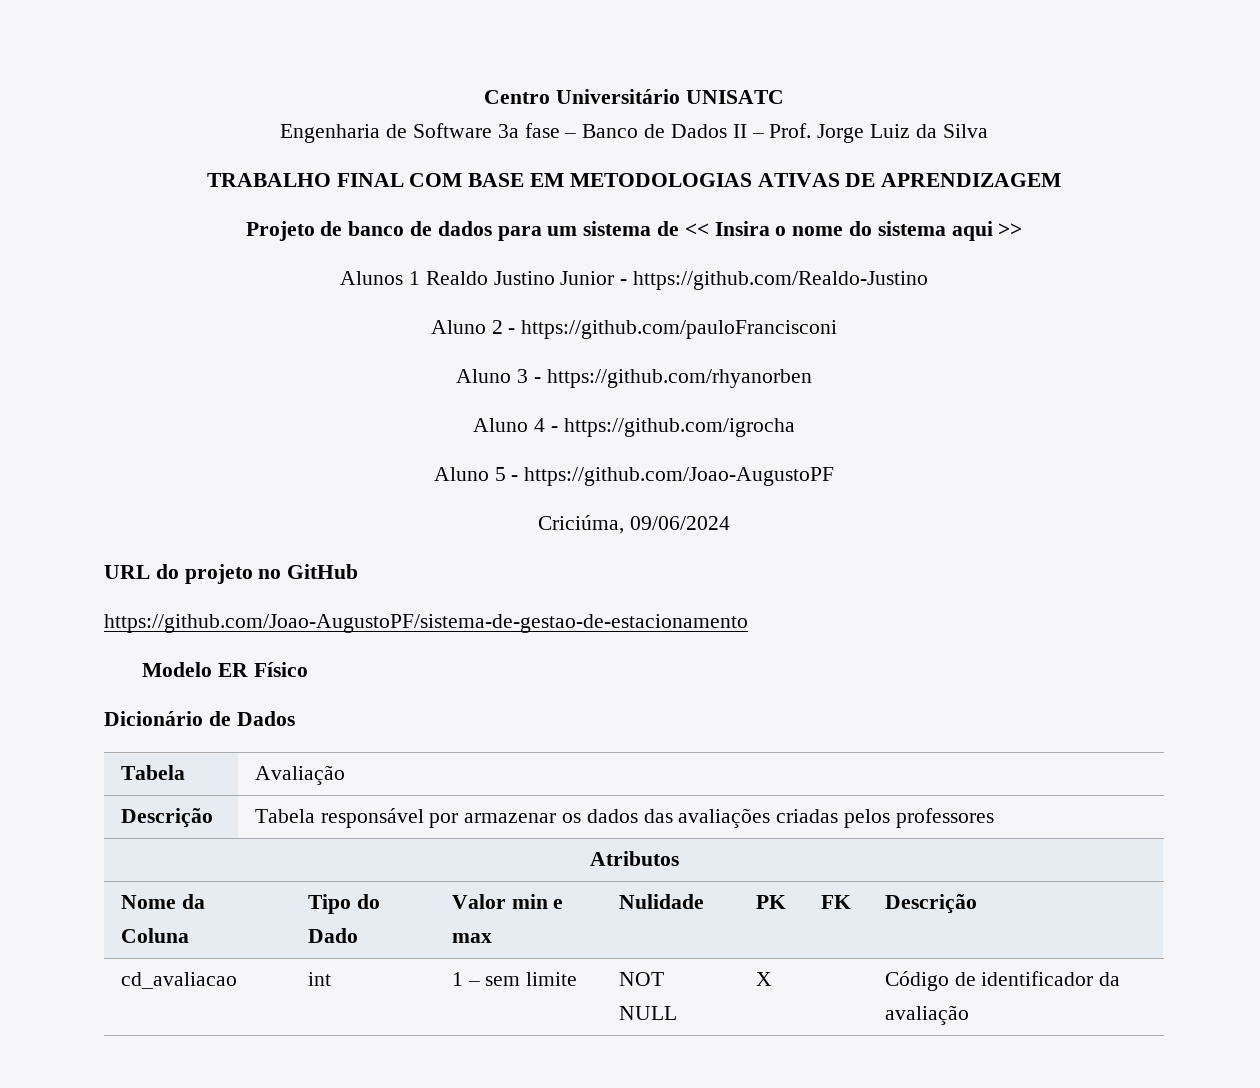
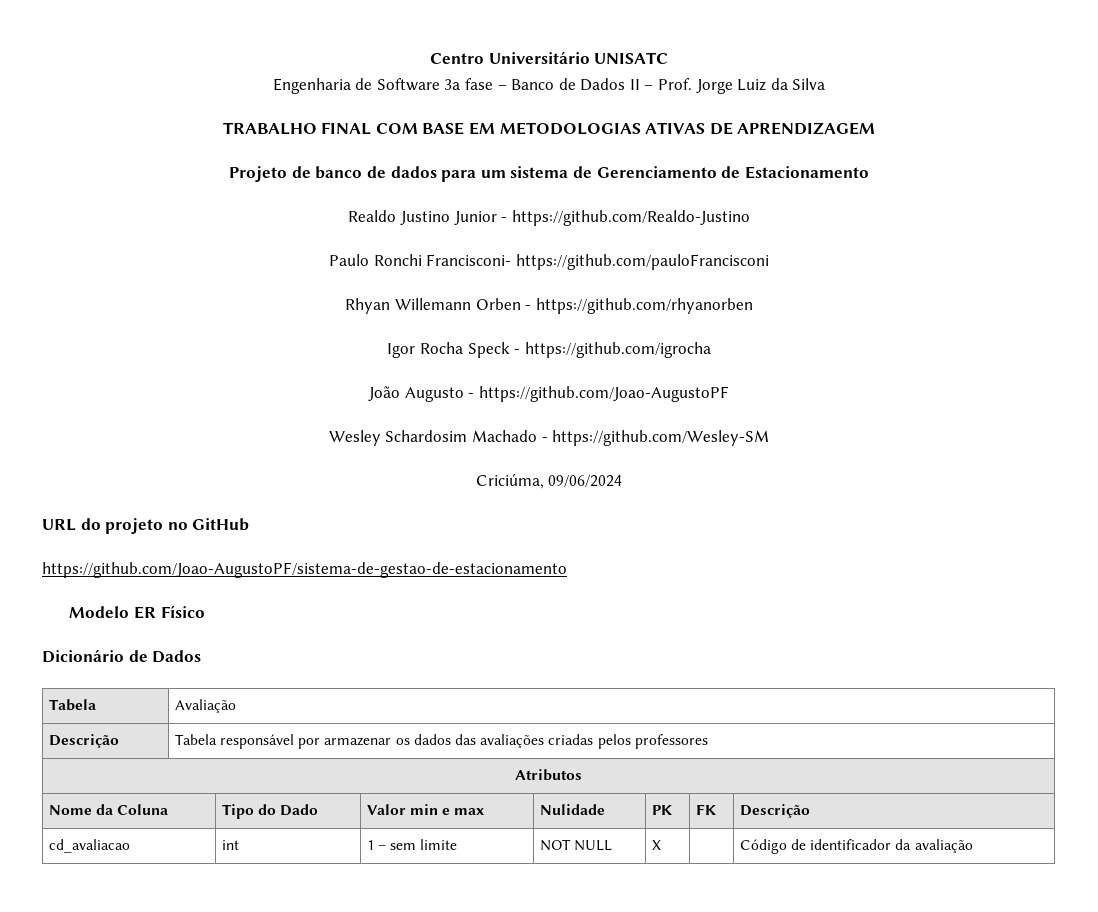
[684,221,1023,241] [340,271,420,285] << Insira o nome do sistema aqui >> // Alunos 1 -> [596,166,869,179] Gerenciamento de Estacionamento //
[430,320,838,339] [456,369,529,383] Aluno 2 - https://github.com/pauloFrancisconi // Aluno 3 -> [329,254,769,270] [345,298,521,314] Paulo Ronchi Francisconi- https://github.com/pauloFrancisconi // Rhyan Willemann Orben
[473,418,546,432] Aluno 4 -> [387,342,510,358] Igor Rocha Speck
[433,467,506,481] Aluno 5 -> [368,386,464,402] João Augusto
(835, 476) none -> [328,430,770,446] // Wesley Schardosim Machado - https://github.com/Wesley-SM

